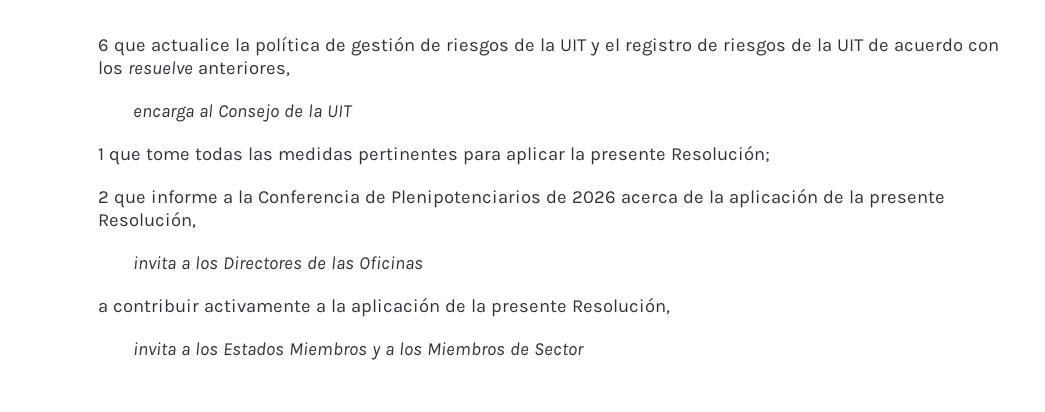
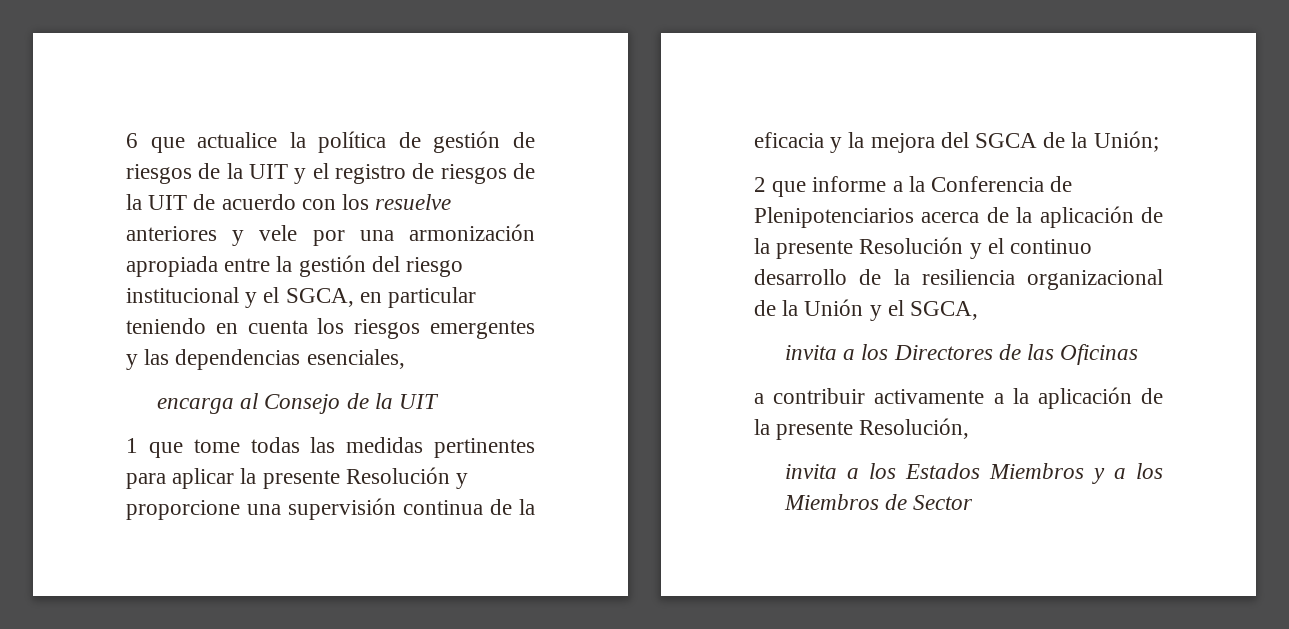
[197,61,290,77] anteriores, -> [126,224,535,246] [126,255,464,277] [126,287,477,308] [126,318,535,339] [126,349,405,370] anteriores y vele por una armonización apropiada entre la gestión del riesgo institucional y el SGCA, en particular teniendo en cuenta los riesgos emergentes y las dependencias esenciales,
[670,145,770,163] Resolución; -> [345,467,469,489] [126,498,535,520] [754,131,1159,153] Resolución y proporcione una supervisión continua de la eficacia y la mejora del SGCA de la Unión;
[545,190,616,204] de 2026 -> (914, 217) none
[98,211,196,229] Resolución, -> [859,237,1093,259] [754,269,1163,290] [754,299,979,321] Resolución y el continuo desarrollo de la resiliencia organizacional de la Unión y el SGCA,

